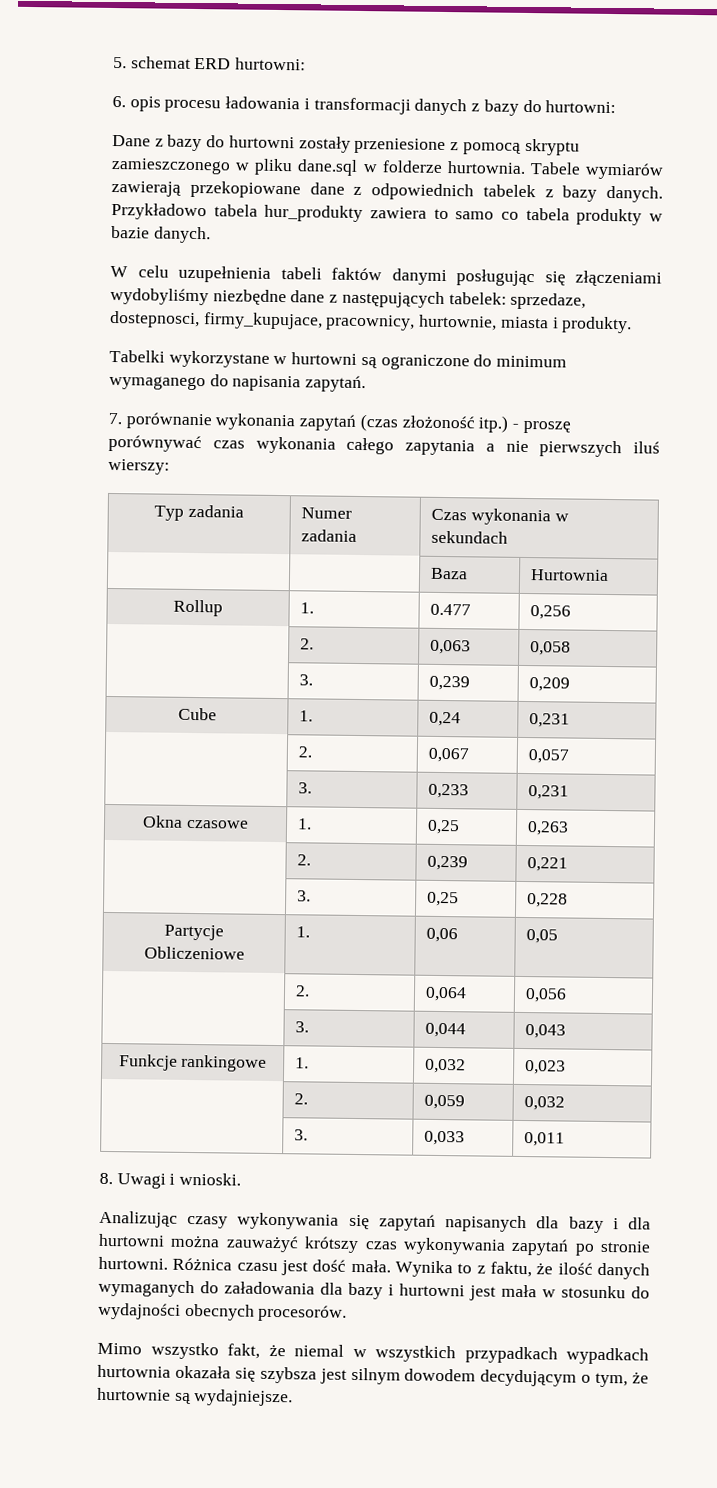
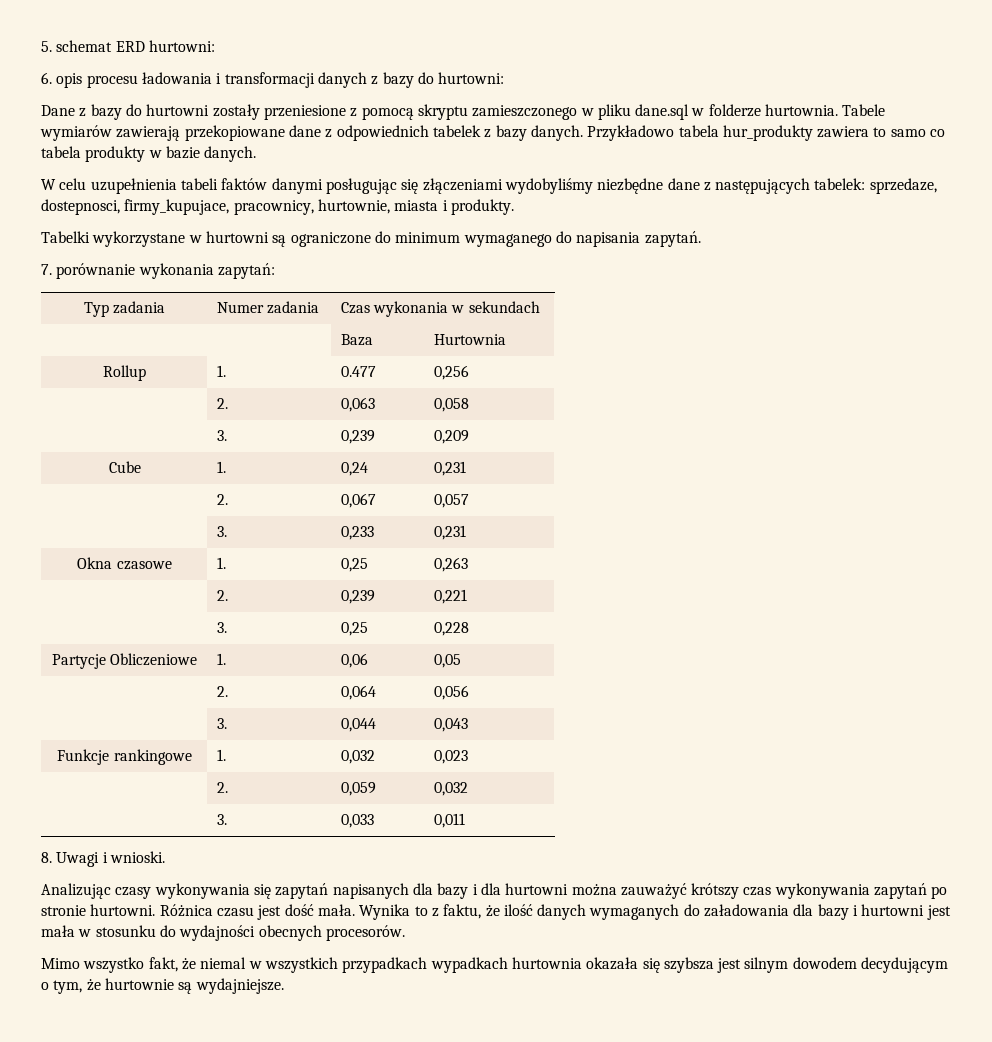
[299,413,571,434] [108,434,660,458] [108,458,170,475] zapytań (czas złożoność itp.) - proszę porównywać czas wykonania całego zapytania a nie pierwszych iluś wierszy: -> [217,263,275,279] zapytań:

